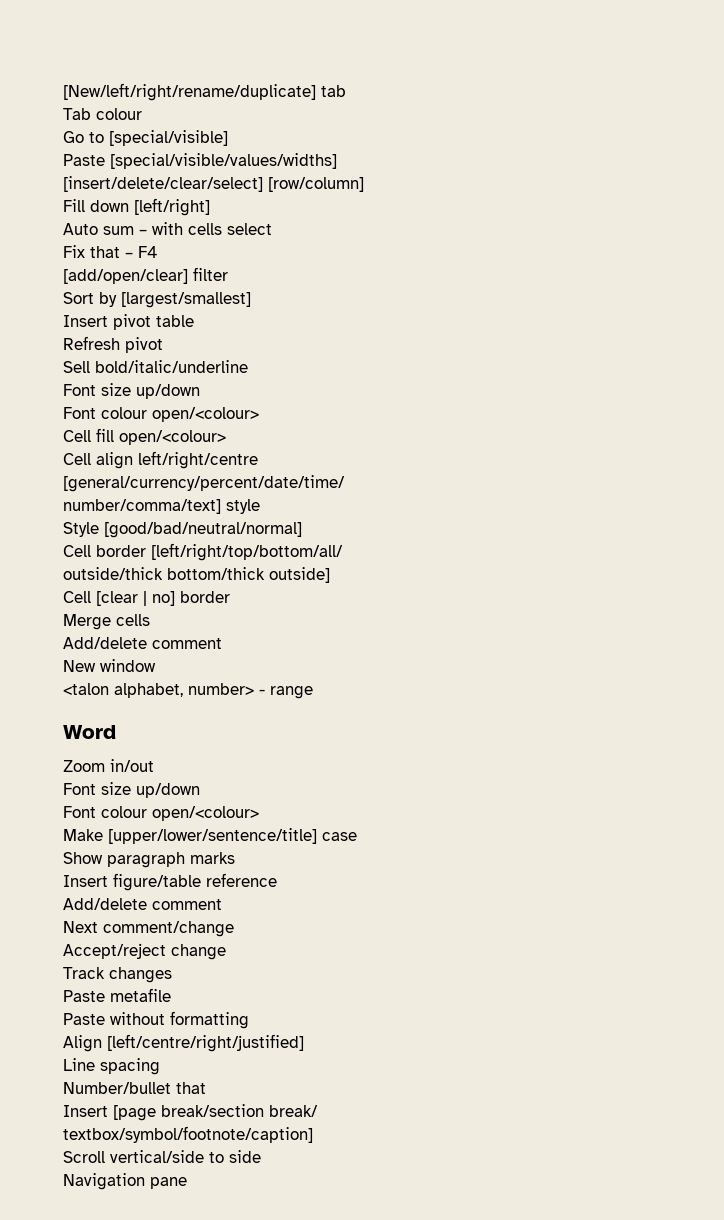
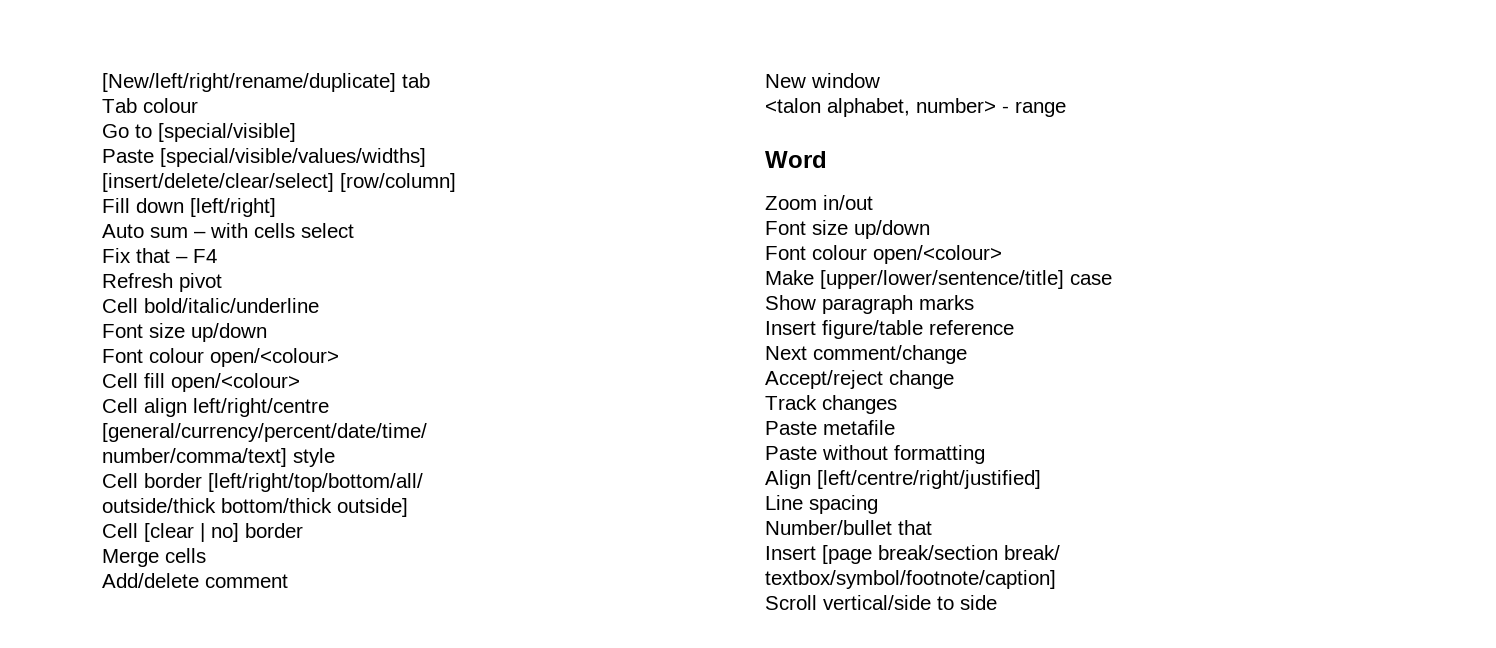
[63,267,228,284] [63,292,251,308] [63,314,194,330] // [add/open/clear] filter // Sort by [largest/smallest] // Insert pivot table -> (217, 256) none
[63,361,90,373] Sell -> [102,298,138,313] Cell
[63,522,302,538] // Style [good/bad/neutral/normal] -> (335, 457) none
[63,898,222,910] // Add/delete comment -> (1014, 327) none
[63,1173,187,1190] // Navigation pane -> (997, 602) none

